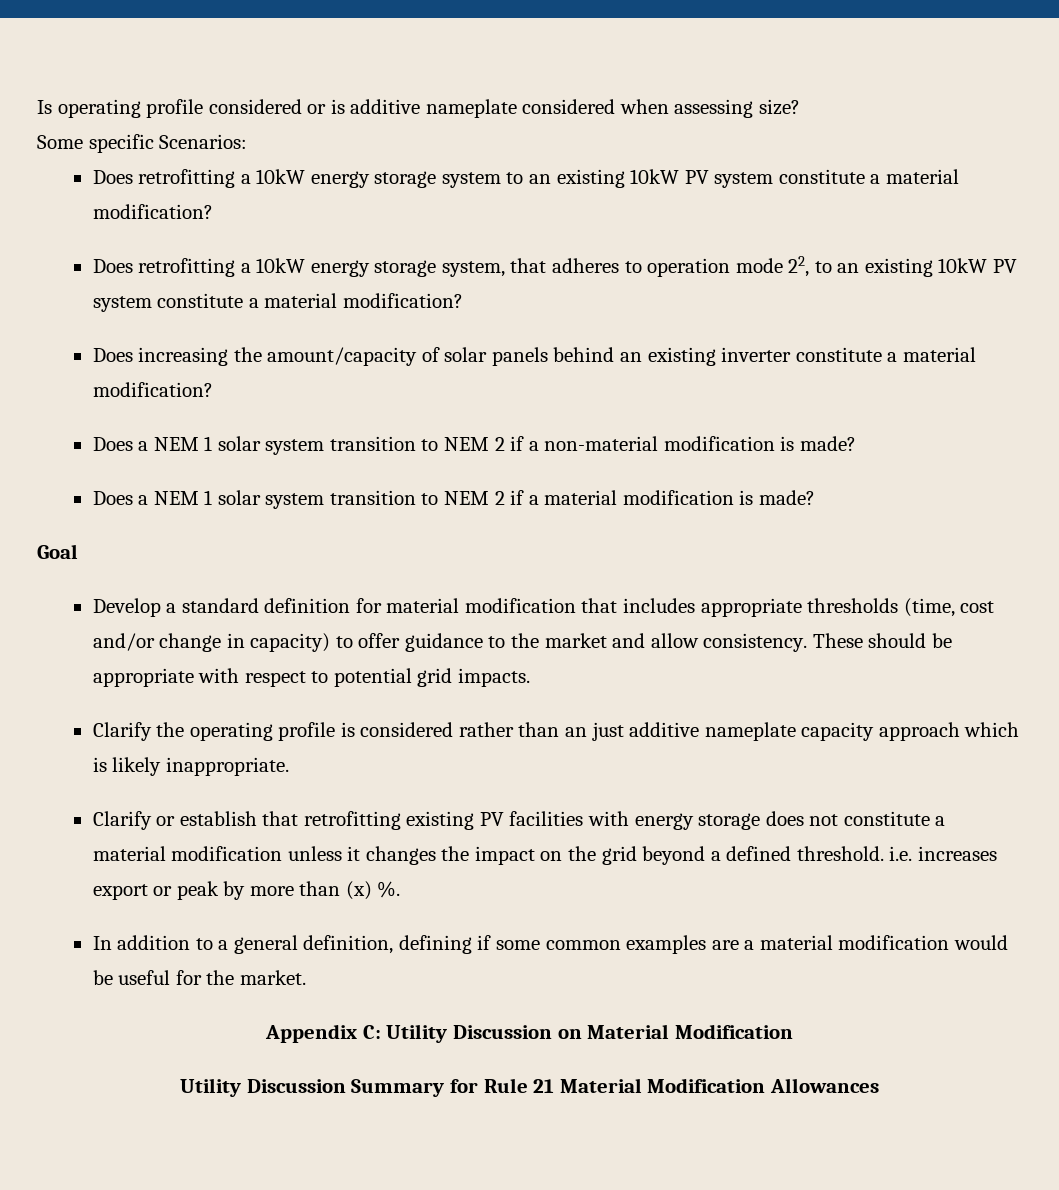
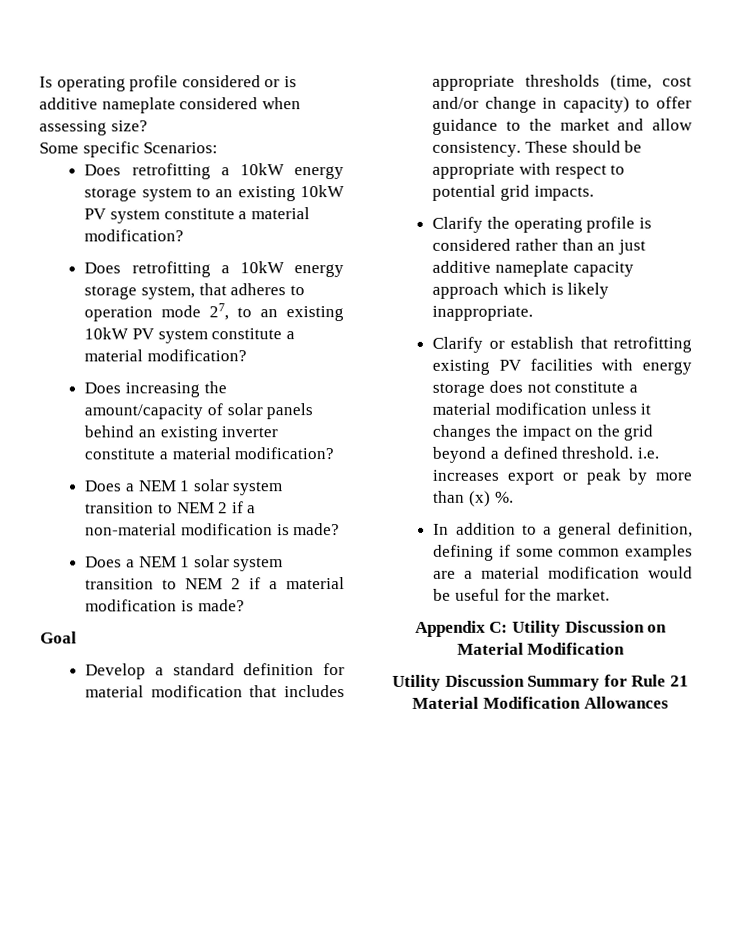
[788,256,810,277] 22, -> [209,303,230,321] 27,

